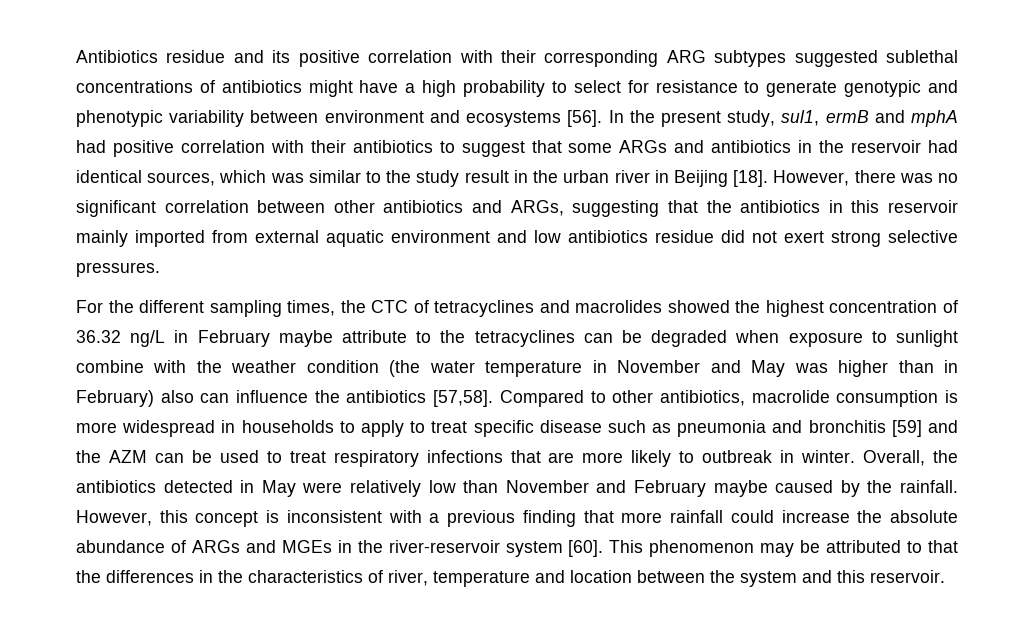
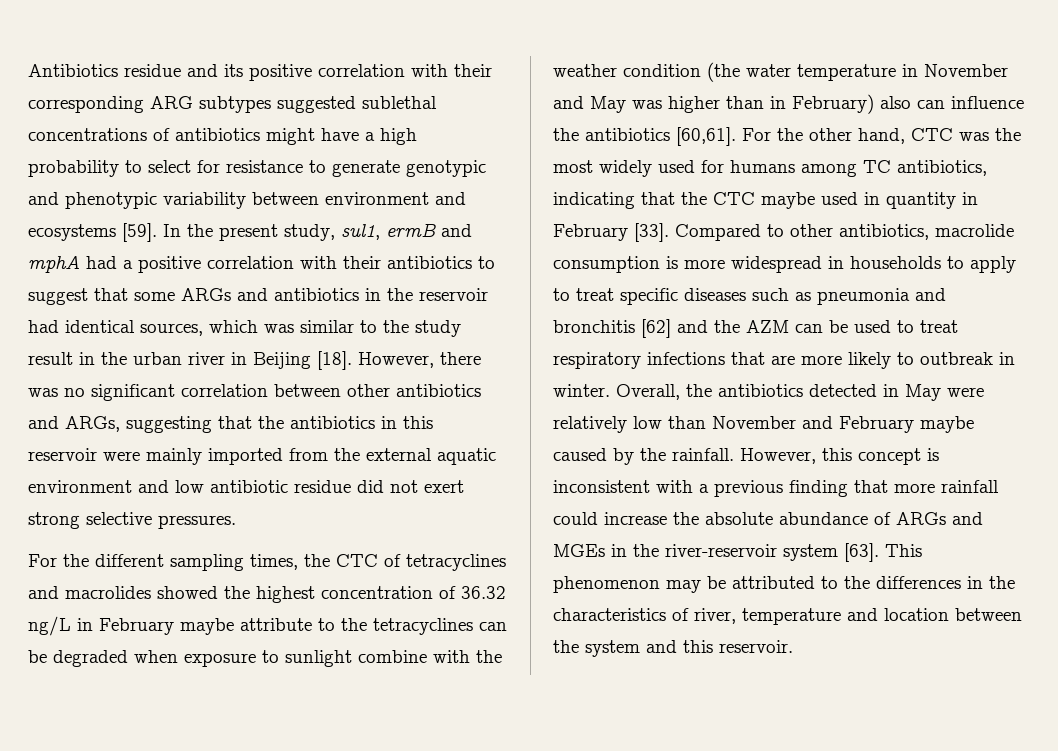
[567,110,603,127] [56]. -> [122,223,157,242] [59].
(106, 146) none -> [123,260,133,269] a
(959, 206) none -> [103,451,140,461] were
(248, 236) none -> [334,448,360,461] the
[568,230,648,243] antibiotics -> [210,480,288,493] antibiotic
[433,390,494,407] [57,58]. -> [676,127,1021,146] [553,160,987,177] [553,192,978,209] [553,223,669,242] [60,61]. For the other hand, CTC was the most widely used for humans among TC antibiotics, indicating that the CTC maybe used in quantity in February [33].
[539,420,602,433] disease -> [684,288,746,301] diseases
[891,420,922,437] [59] -> [641,319,671,338] [62]
[568,540,604,557] [60]. -> [844,543,879,562] [63].
[928,540,958,553] that -> (838, 582) none

